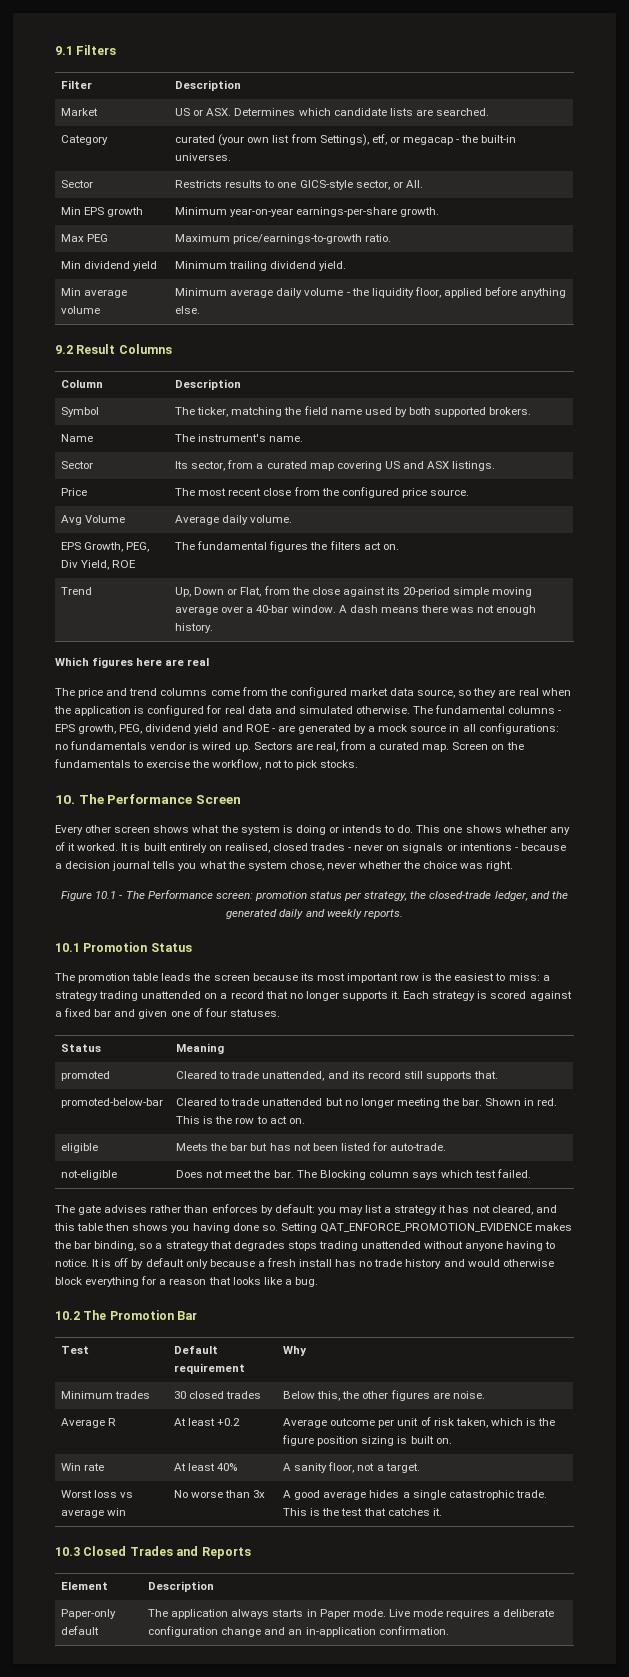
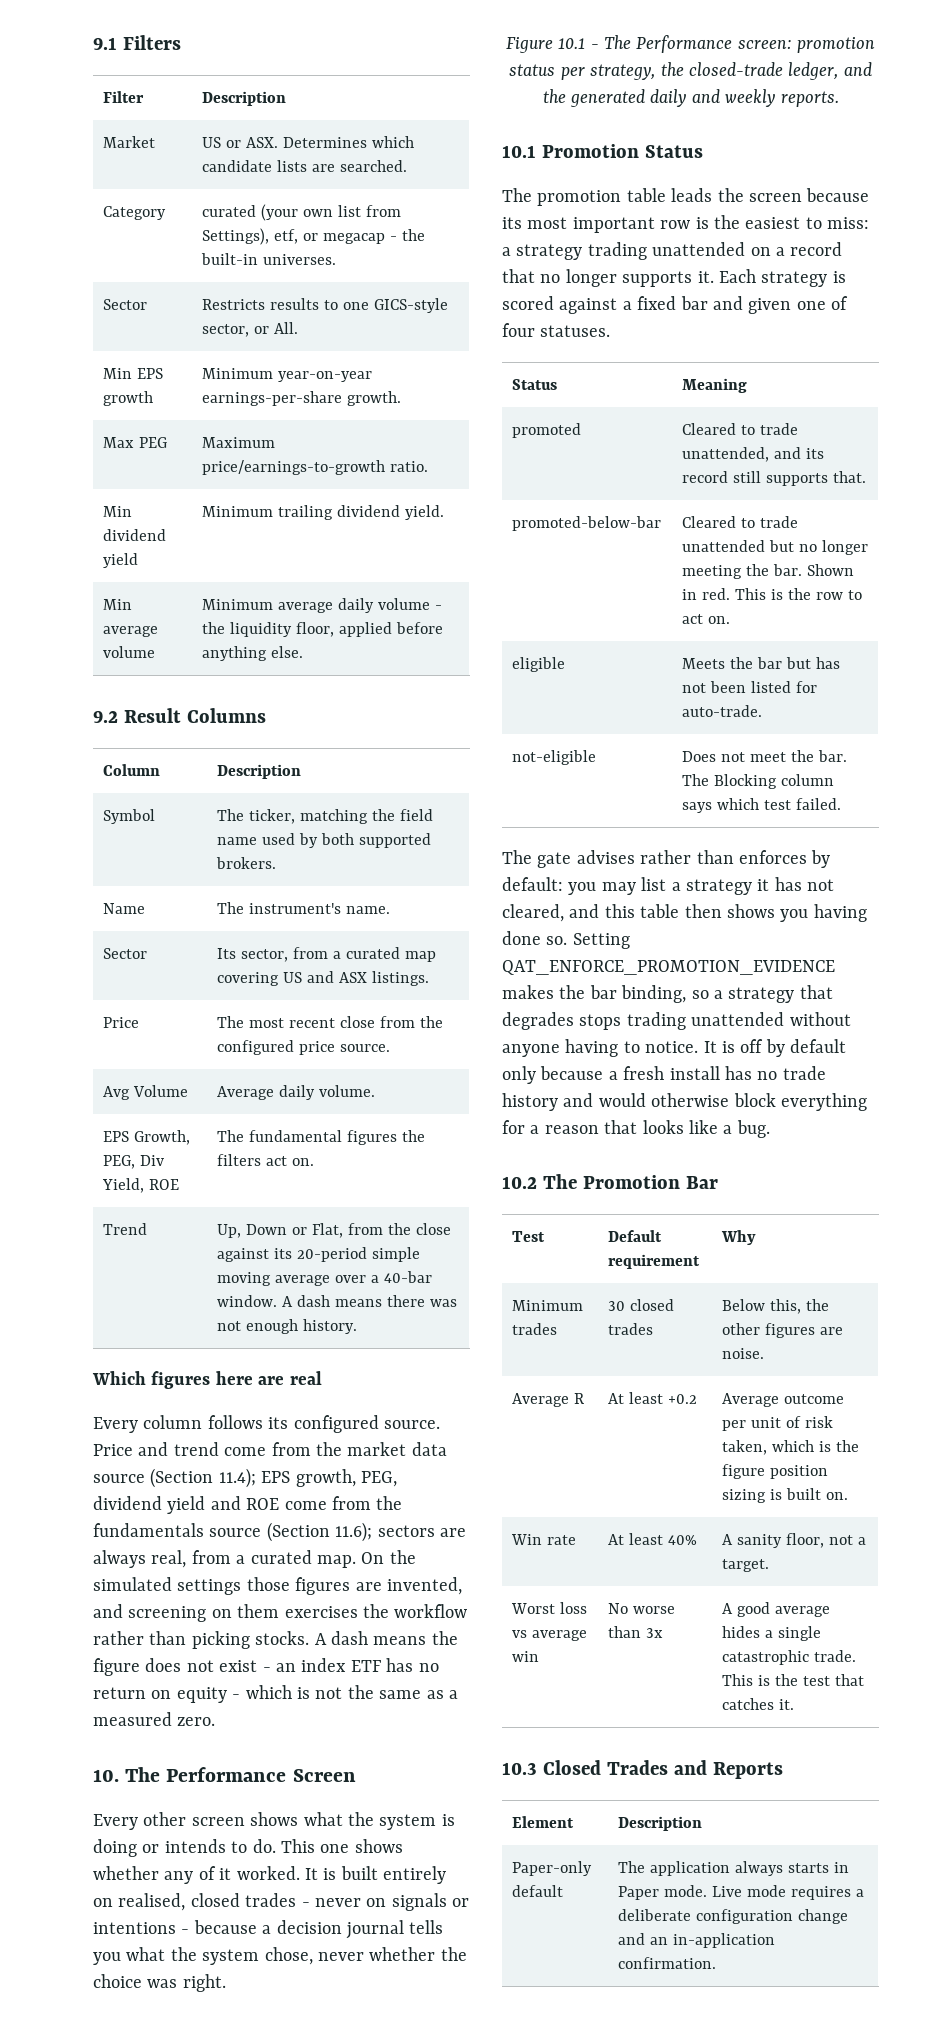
[55,688,104,698] The price -> [93,1415,440,1433] [93,1444,133,1456] Every column follows its configured source. Price
[160,687,347,698] columns come from the configured -> [224,1442,342,1456] come from the
[417,688,571,698] [54,705,562,716] source, so they are real when the application is configured for real data and simulated otherwise. The fundamental columns - -> [93,1468,256,1488] source (Section 11.4);
[271,723,559,734] [55,741,313,752] - are generated by a mock source in all configurations: no fundamentals vendor is wired up. Sectors are -> [284,1496,403,1510] [93,1522,466,1542] [93,1550,146,1568] come from the fundamentals source (Section 11.6); sectors are always
[452,742,524,750] [54,759,358,770] Screen on the fundamentals to exercise the workflow, not to pick stocks. -> [361,1550,416,1564] [93,1577,462,1595] [93,1604,468,1622] [93,1631,458,1649] [93,1658,439,1676] [93,1685,458,1703] [93,1712,216,1726] On the simulated settings those figures are invented, and screening on them exercises the workflow rather than picking stocks. A dash means the figure does not exist - an index ETF has no return on equity - which is not the same as a measured zero.

